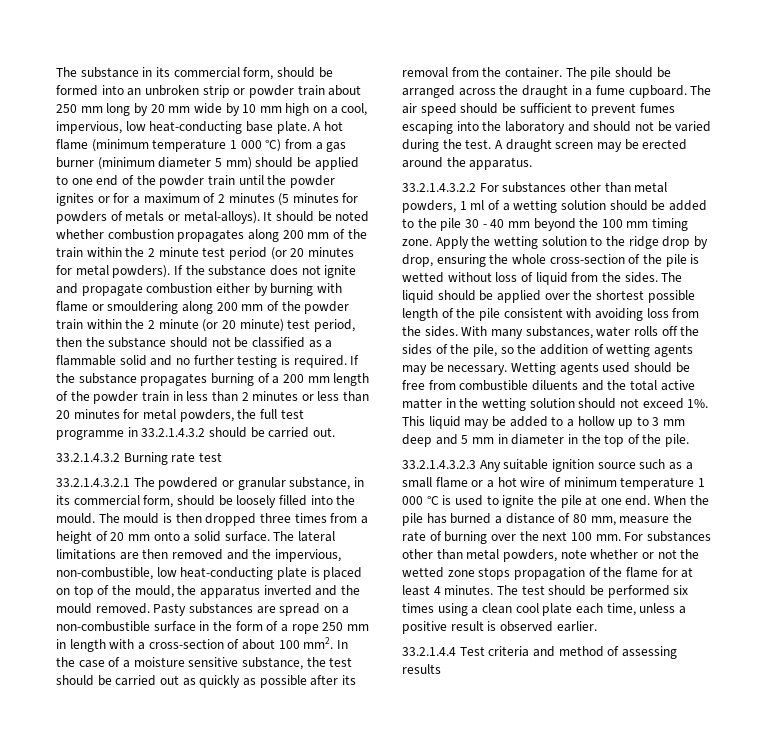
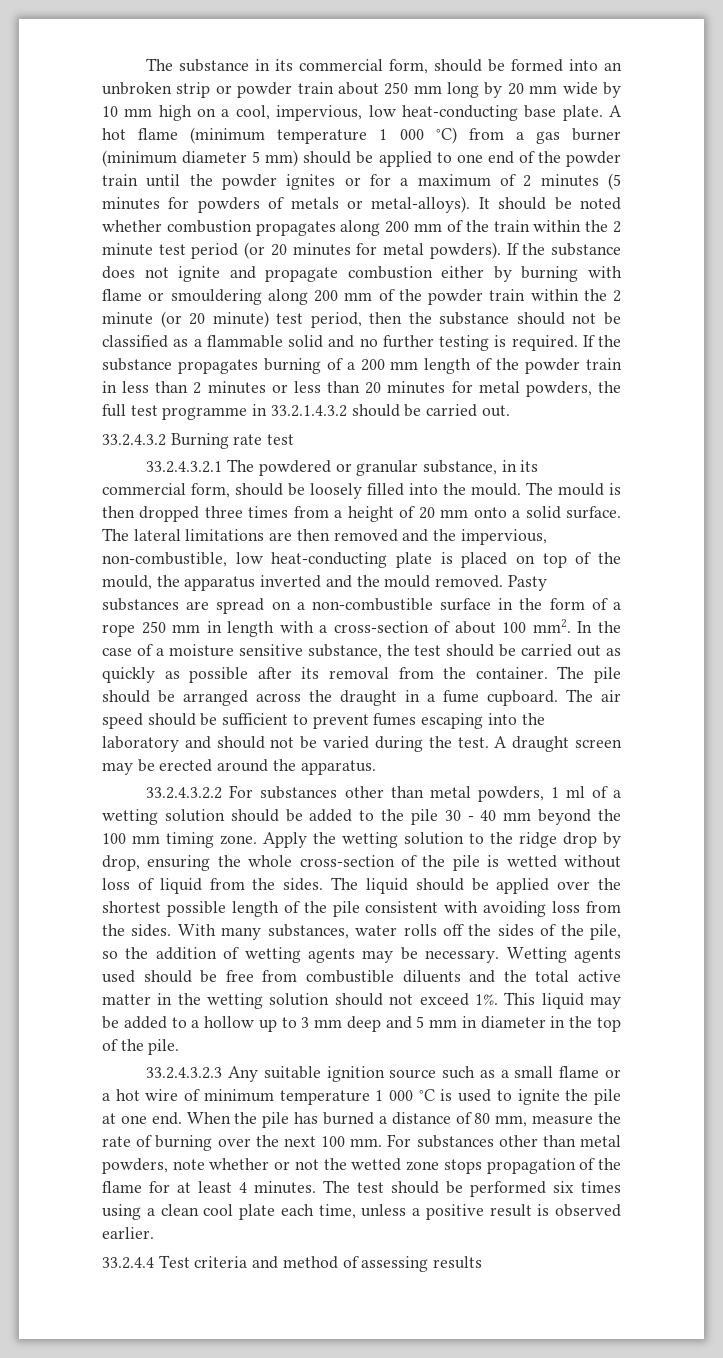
[56,453,120,462] 33.2.1.4.3.2 -> [102,434,166,446] 33.2.4.3.2
[56,478,130,487] 33.2.1.4.3.2.1 -> [146,461,223,473] 33.2.4.3.2.1
[402,183,476,192] 33.2.1.4.3.2.2 -> [146,787,223,799] 33.2.4.3.2.2
[402,460,476,469] 33.2.1.4.3.2.3 -> [146,1067,223,1079] 33.2.4.3.2.3
[402,647,456,656] 33.2.1.4.4 -> [102,1257,154,1269] 33.2.4.4

